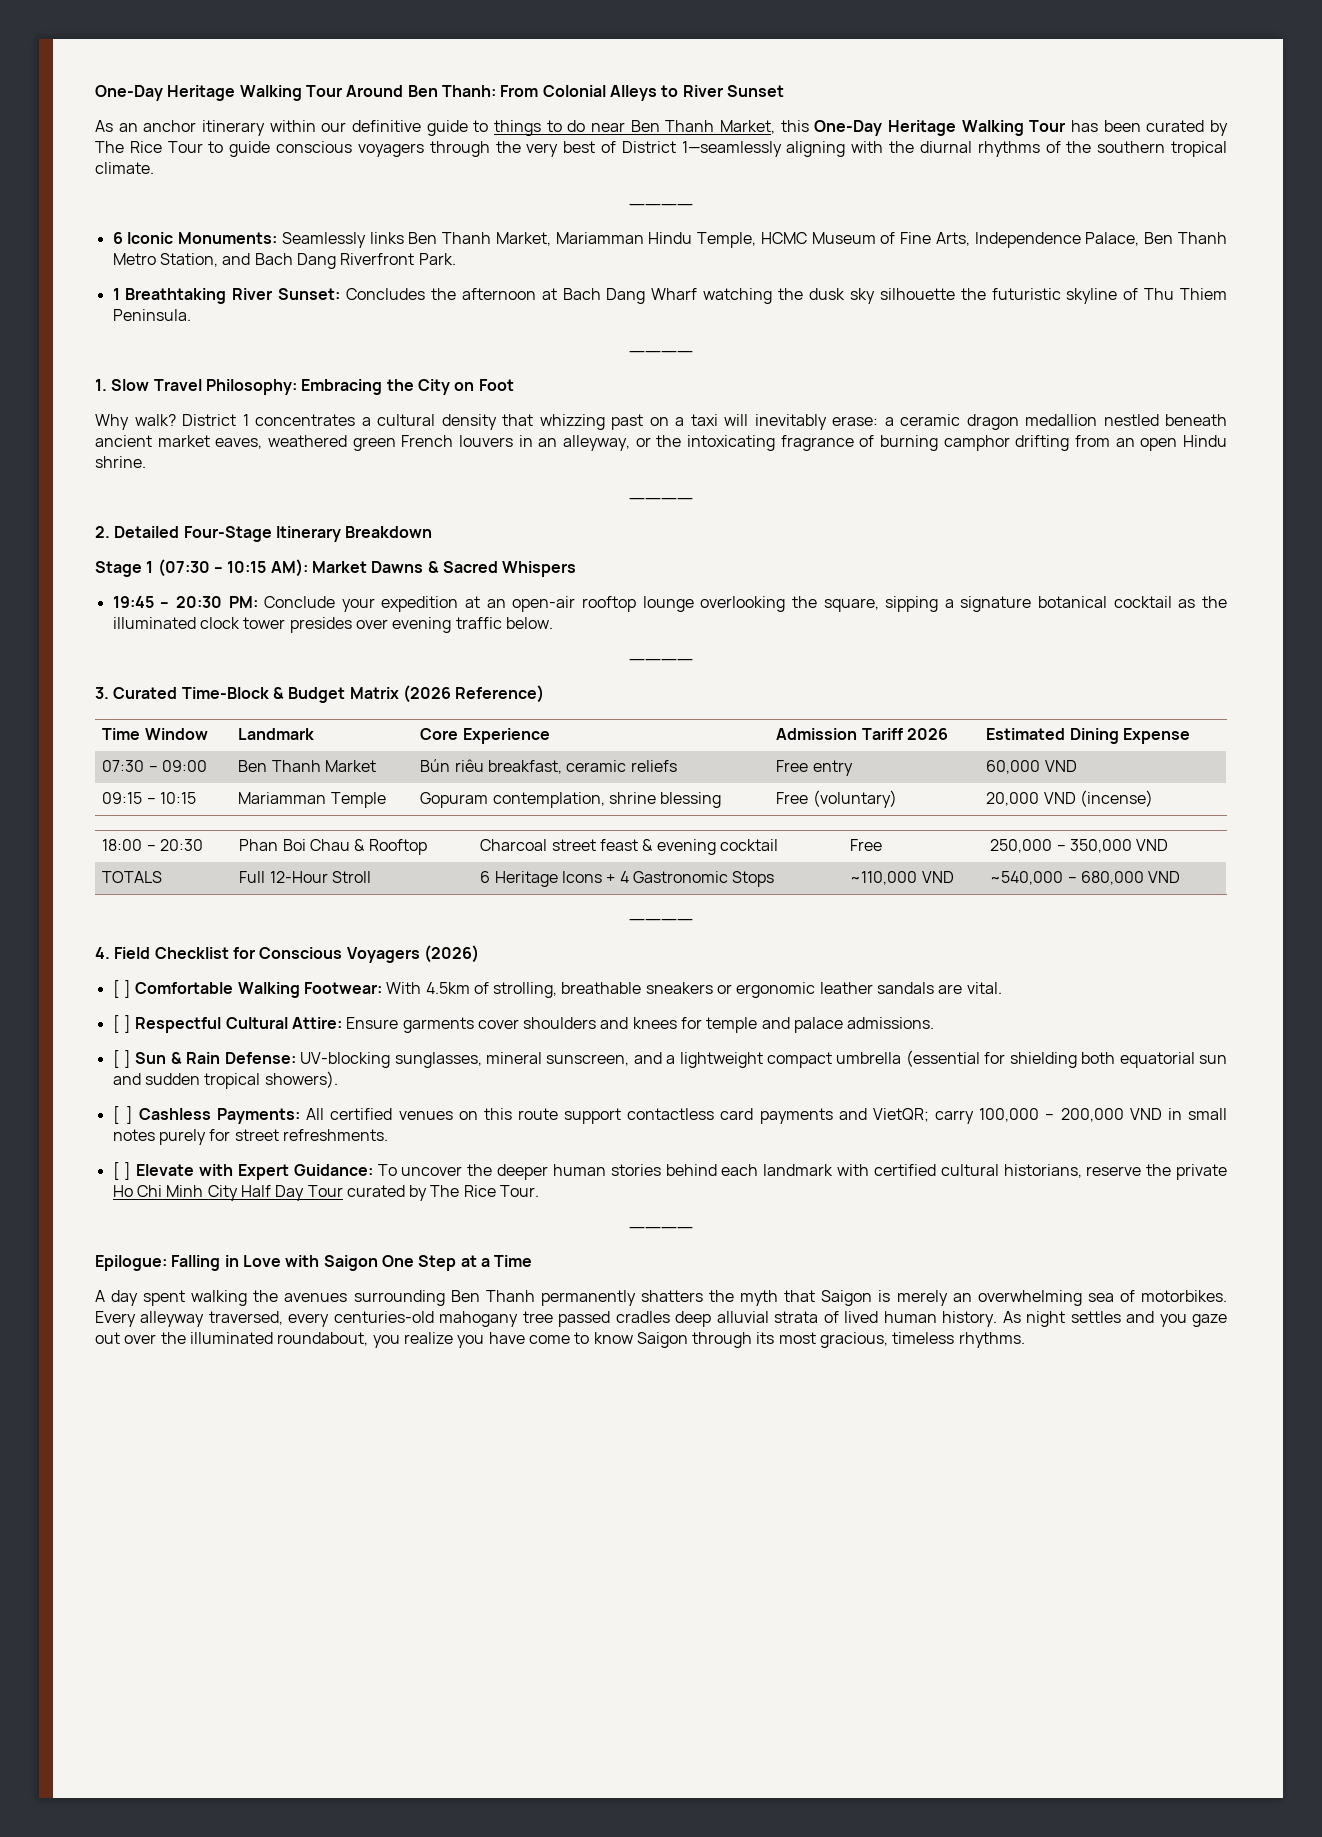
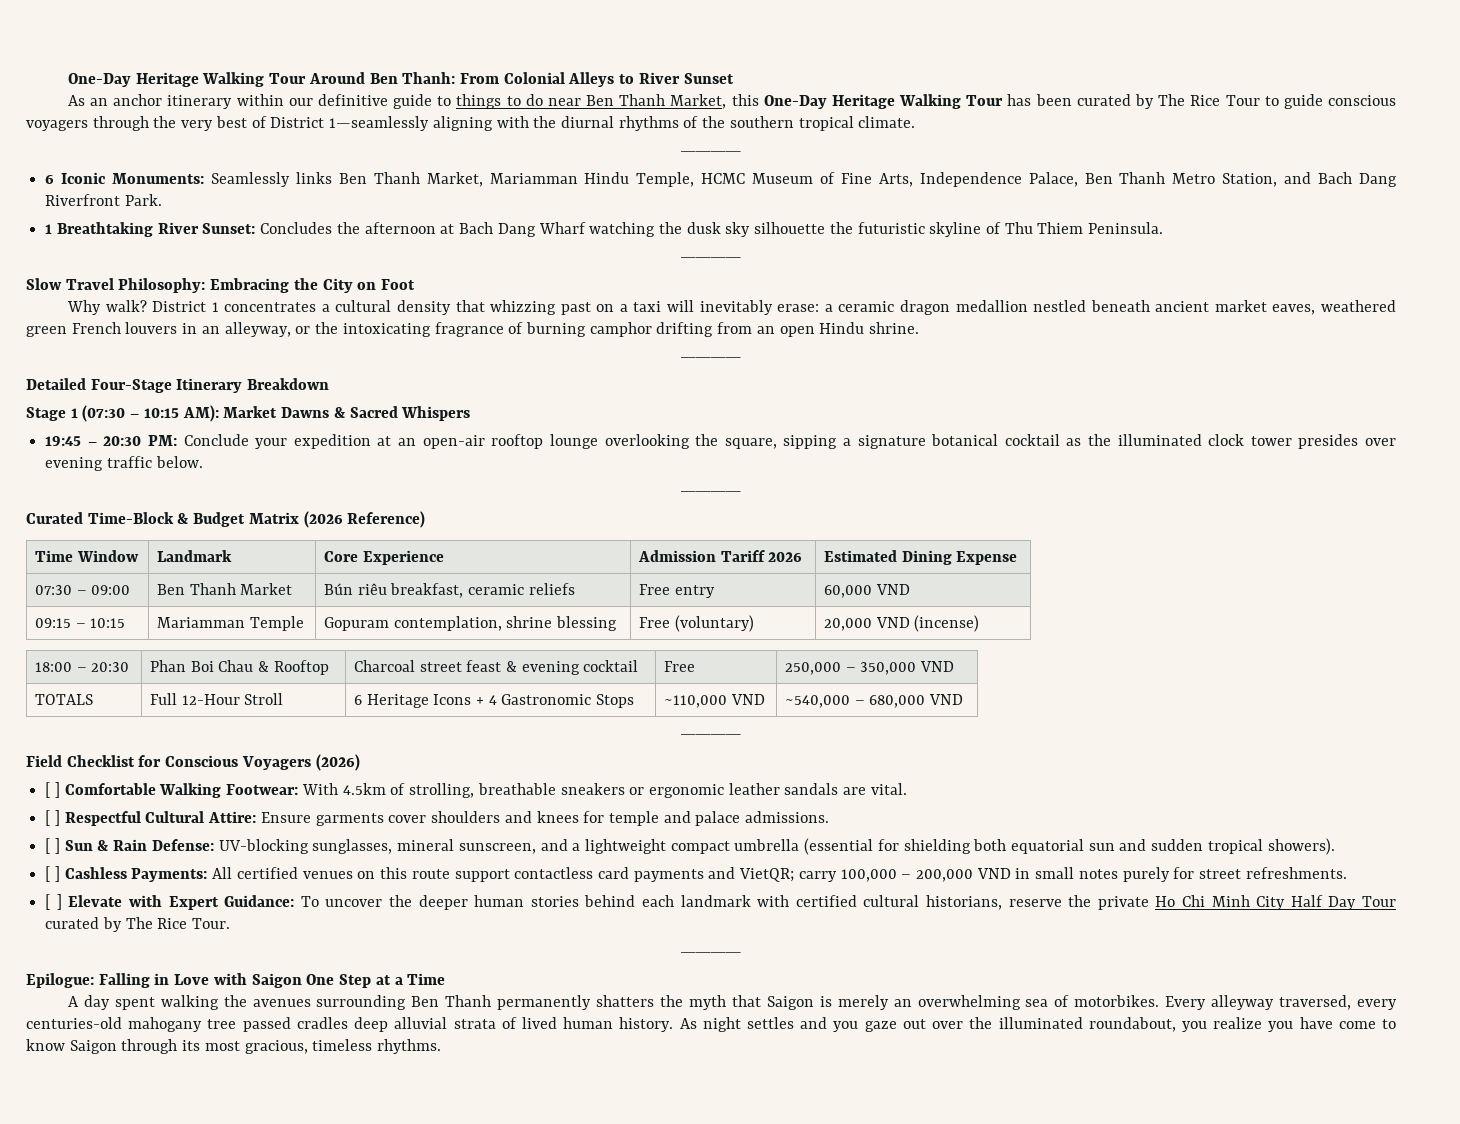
[95,379,107,391] 1. -> (741, 259) none
[95,526,110,538] 2. -> (741, 359) none
[95,687,109,699] 3. -> (741, 493) none
[95,947,110,959] 4. -> (741, 736) none

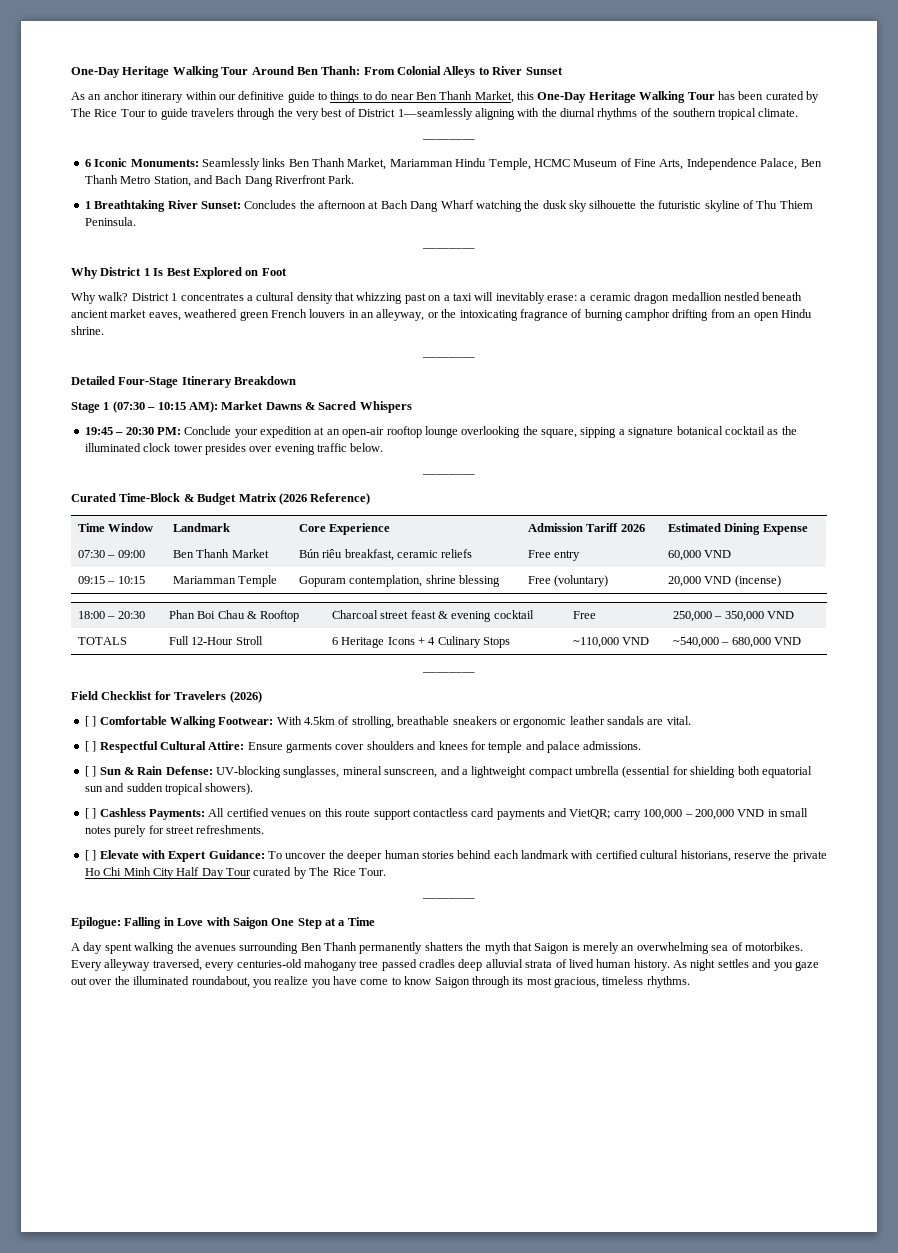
[1328,95,1397,106] [26,120,88,131] conscious voyagers -> [190,108,234,117] travelers
[26,278,353,293] Slow Travel Philosophy: Embracing the City -> [71,267,242,279] Why District 1 Is Best Explored
[501,694,592,705] Gastronomic -> [437,636,481,648] Culinary
[165,755,311,770] Conscious Voyagers -> [174,691,227,700] Travelers

